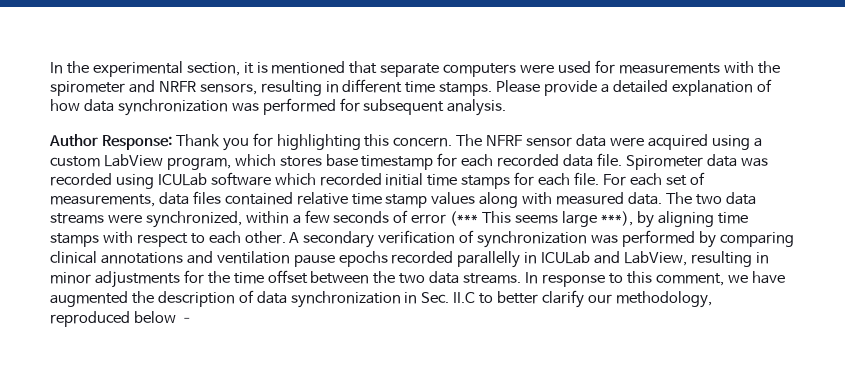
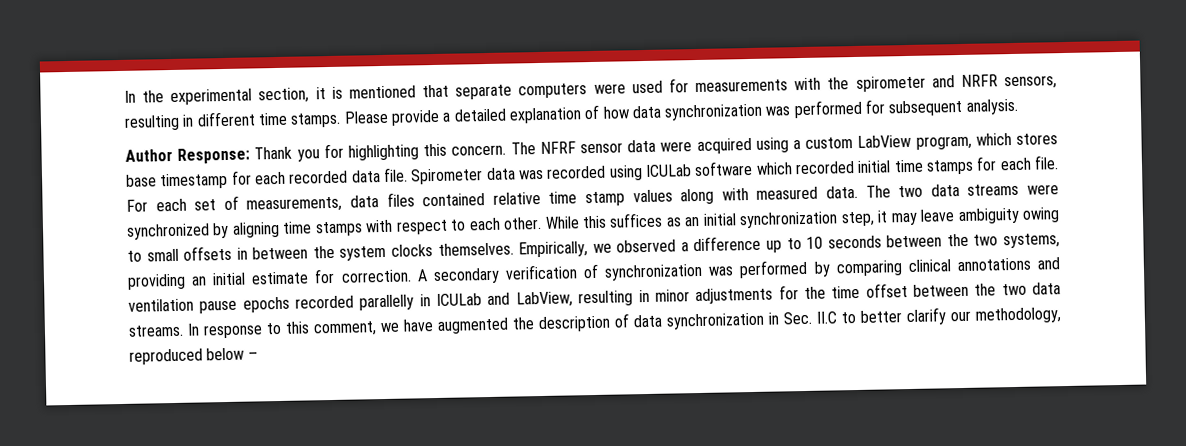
[145,210,633,228] synchronized, within a few seconds of error (*** This seems large ***), -> [126,223,210,240] synchronized
(286, 237) none -> [544,207,1061,229] [127,233,1060,262] [127,268,412,290] While this suffices as an initial synchronization step, it may leave ambiguity owing to small offsets in between the system clocks themselves. Empirically, we observed a difference up to 10 seconds between the two systems, providing an initial estimate for correction.

